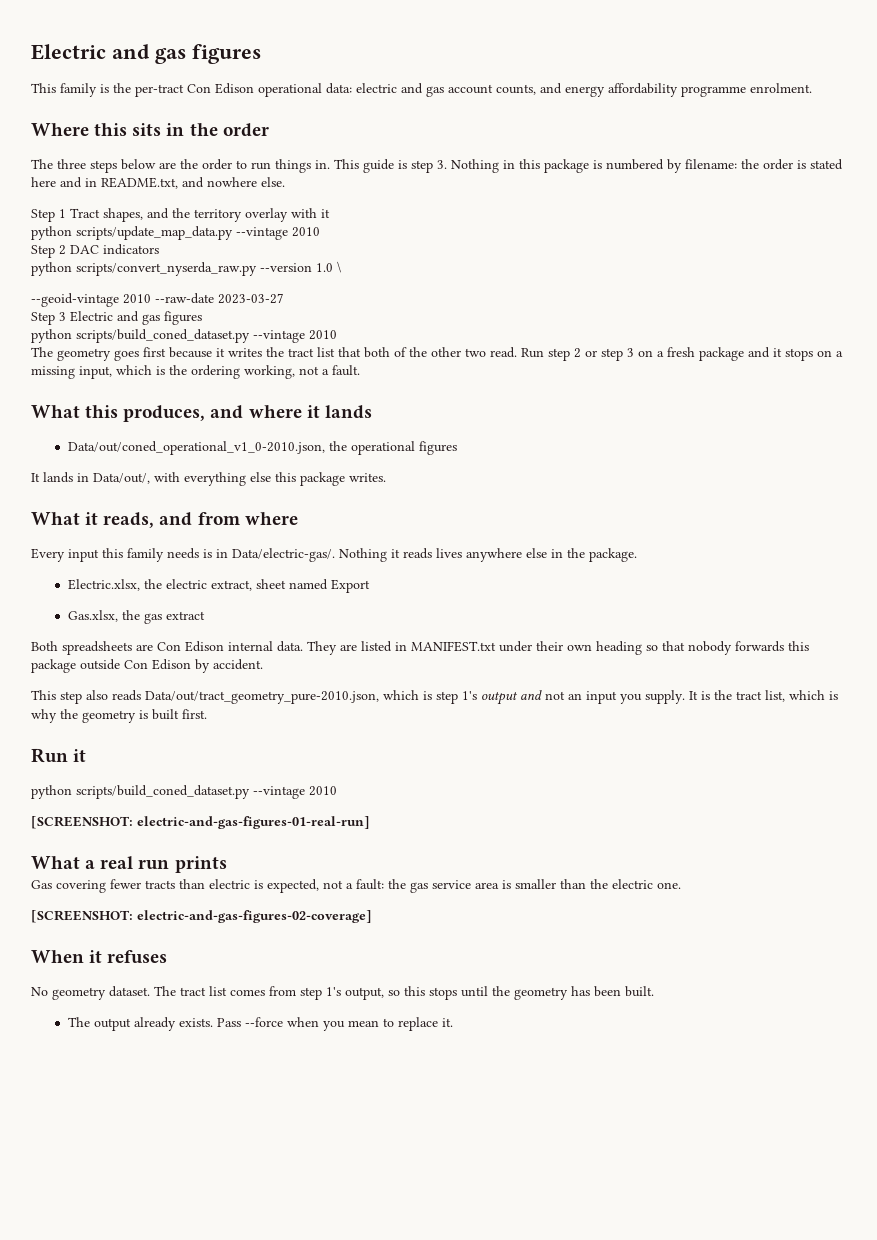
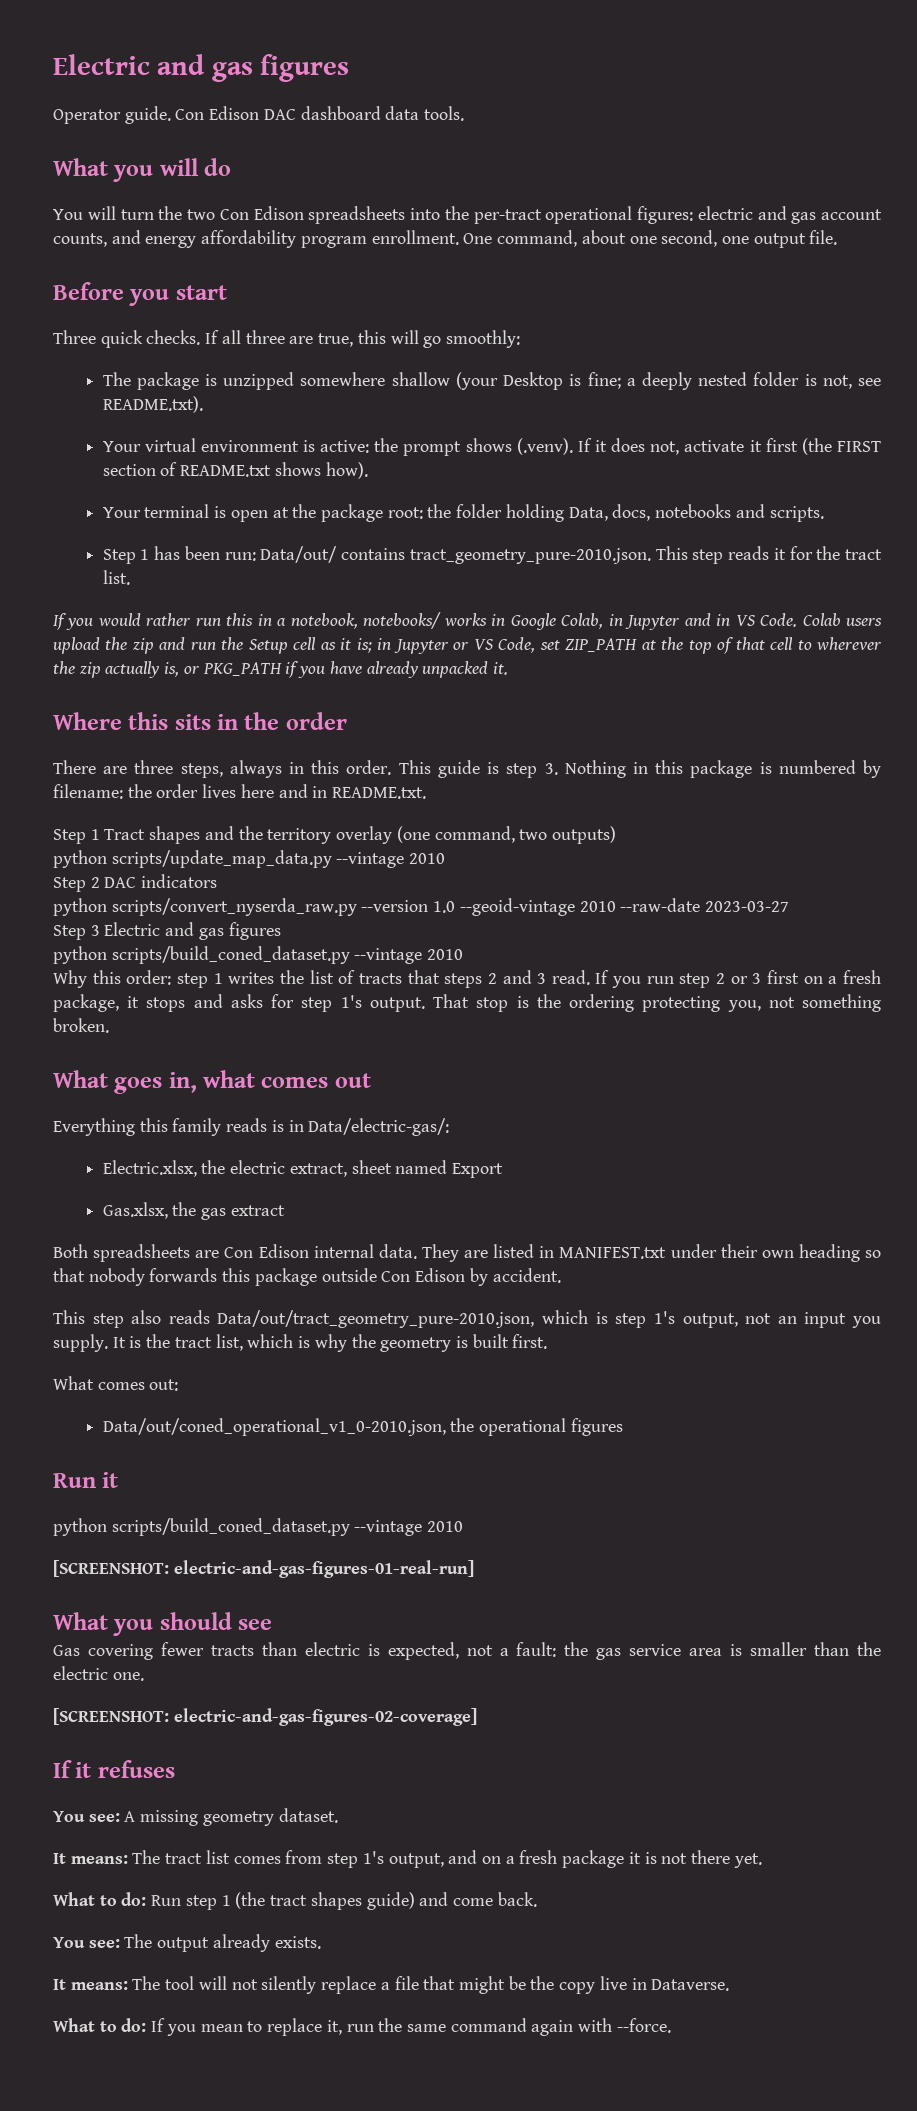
[31,44,261,64] [31,83,352,97] Electric and gas figures // This family is the per-tract Con Edison operational data: -> [53,54,350,82] [53,106,465,124] [53,158,232,182] [53,206,693,224] Electric and gas figures // Operator guide. Con Edison DAC dashboard data tools. // What you will do // You will turn the two Con Edison spreadsheets into the per-tract operational figures:
[681,83,812,97] programme enrolment. -> [300,230,838,248] [53,282,227,306] [53,330,520,348] [102,372,881,390] [102,396,203,413] [102,438,881,456] [102,462,368,479] [102,504,824,522] [102,546,883,564] [102,570,130,585] [53,612,883,630] [53,637,883,654] [53,661,508,678] program enrollment. One command, about one second, one output file. // Before you start // Three quick checks. If all three are true, this will go smoothly: // The package is unzipped somewhere shallow (your Desktop is fine; a deeply nested folder is not, see README.txt). // Your virtual environment is active: the prompt shows (.venv). If it does not, activate it first (the FIRST section of README.txt shows how). // Your terminal is open at the package root: the folder holding Data, docs, notebooks and scripts. // Step 1 has been run: Data/out/ contains tract_geometry_pure-2010.json. This step reads it for the tract list. // If you would rather run this in a notebook, notebooks/ works in Google Colab, in Jupyter and in VS Code. Colab users upload the zip and run the Setup cell as it is; in Jupyter or VS Code, set ZIP_PATH at the top of that cell to wherever the zip actually is, or PKG_PATH if you have already unpacked it.
[31,159,330,173] The three steps below are the order to run things in. -> [53,760,392,778] There are three steps, always in this order.
[797,159,843,170] is stated -> [202,784,237,798] lives
[101,177,285,189] README.txt, and nowhere else. -> [332,787,427,799] README.txt.
[103,208,143,222] shapes, -> [149,826,201,844] shapes
[291,208,330,218] with it -> [396,826,616,844] (one command, two outputs)
[337,261,341,273] \ // -> (456, 907) none
[31,347,544,361] The geometry goes first because it writes the tract list that both of the other two read. Run -> [53,970,674,988] Why this order: step 1 writes the list of tracts that steps 2 and 3 read. If you run
[601,347,843,361] [31,365,360,379] [31,405,372,422] [67,441,457,455] [31,472,386,486] [31,512,298,528] [31,548,99,562] step 3 on a fresh package and it stops on a missing input, which is the ordering working, not a fault. // What this produces, and where it lands // Data/out/coned_operational_v1_0-2010.json, the operational figures // It lands in Data/out/, with everything else this package writes. // What it reads, and from where // Every input -> [752,970,882,984] [53,994,882,1012] [53,1018,109,1033] [53,1070,371,1094] [53,1118,135,1136] 3 first on a fresh package, it stops and asks for step 1's output. That stop is the ordering protecting you, not something broken. // What goes in, what comes out // Everything
[167,548,199,559] needs -> [226,1118,268,1132] reads
[232,548,637,562] Data/electric-gas/. Nothing it reads lives anywhere else in the package. -> [308,1118,450,1136] Data/electric-gas/:
[481,690,542,705] output and -> [682,1313,738,1328] output,
(207, 714) none -> [53,1376,179,1391] [102,1418,623,1436] // What comes out: // Data/out/coned_operational_v1_0-2010.json, the operational figures
[85,856,227,873] a real run prints -> [113,1612,273,1636] you should see
[31,950,84,963] When -> [53,1760,72,1778] If
[31,987,48,996] No -> [53,1810,199,1826] You see: A missing
(150, 991) none -> [53,1853,128,1864] // It means:
[388,986,654,1000] [67,1017,453,1031] so this stops until the geometry has been built. // The output already exists. Pass --force when you mean to replace it. -> [448,1850,762,1868] [53,1892,537,1910] [53,1934,321,1952] [53,1976,730,1994] [53,2018,671,2036] and on a fresh package it is not there yet. // What to do: Run step 1 (the tract shapes guide) and come back. // You see: The output already exists. // It means: The tool will not silently replace a file that might be the copy live in Dataverse. // What to do: If you mean to replace it, run the same command again with --force.

